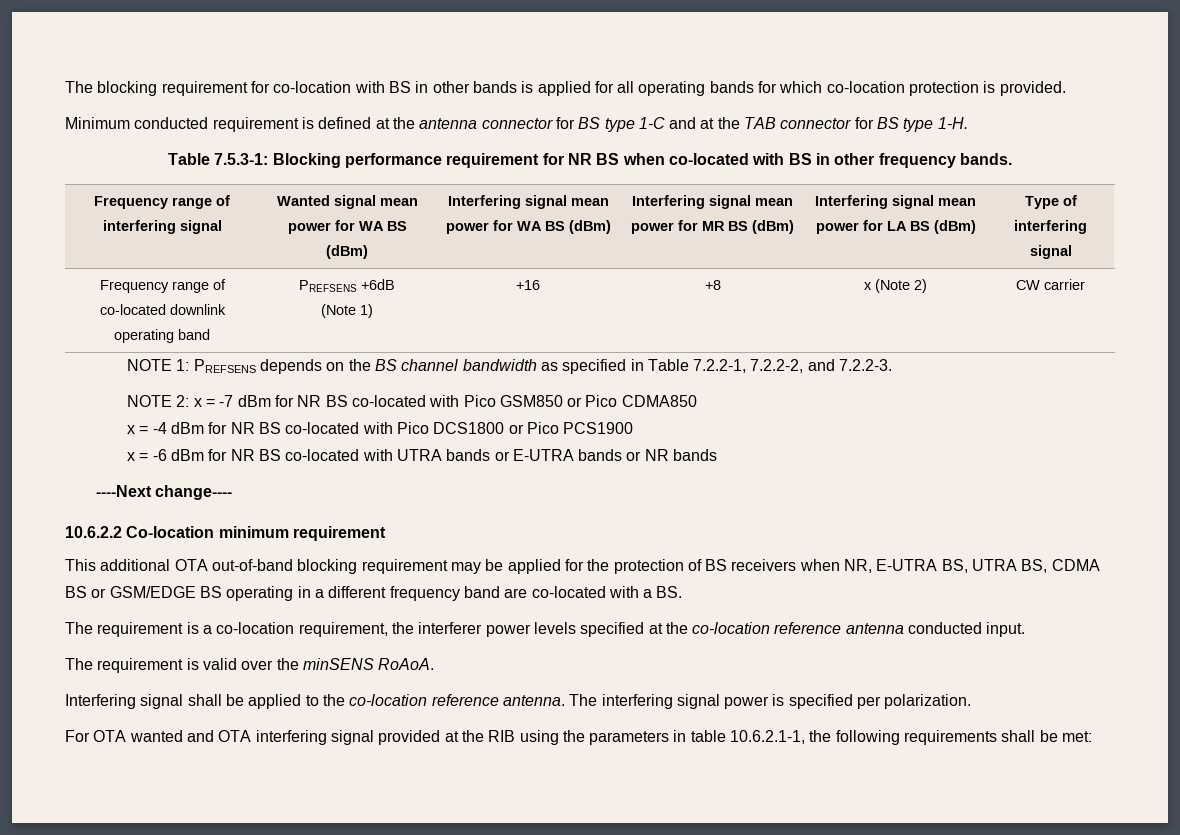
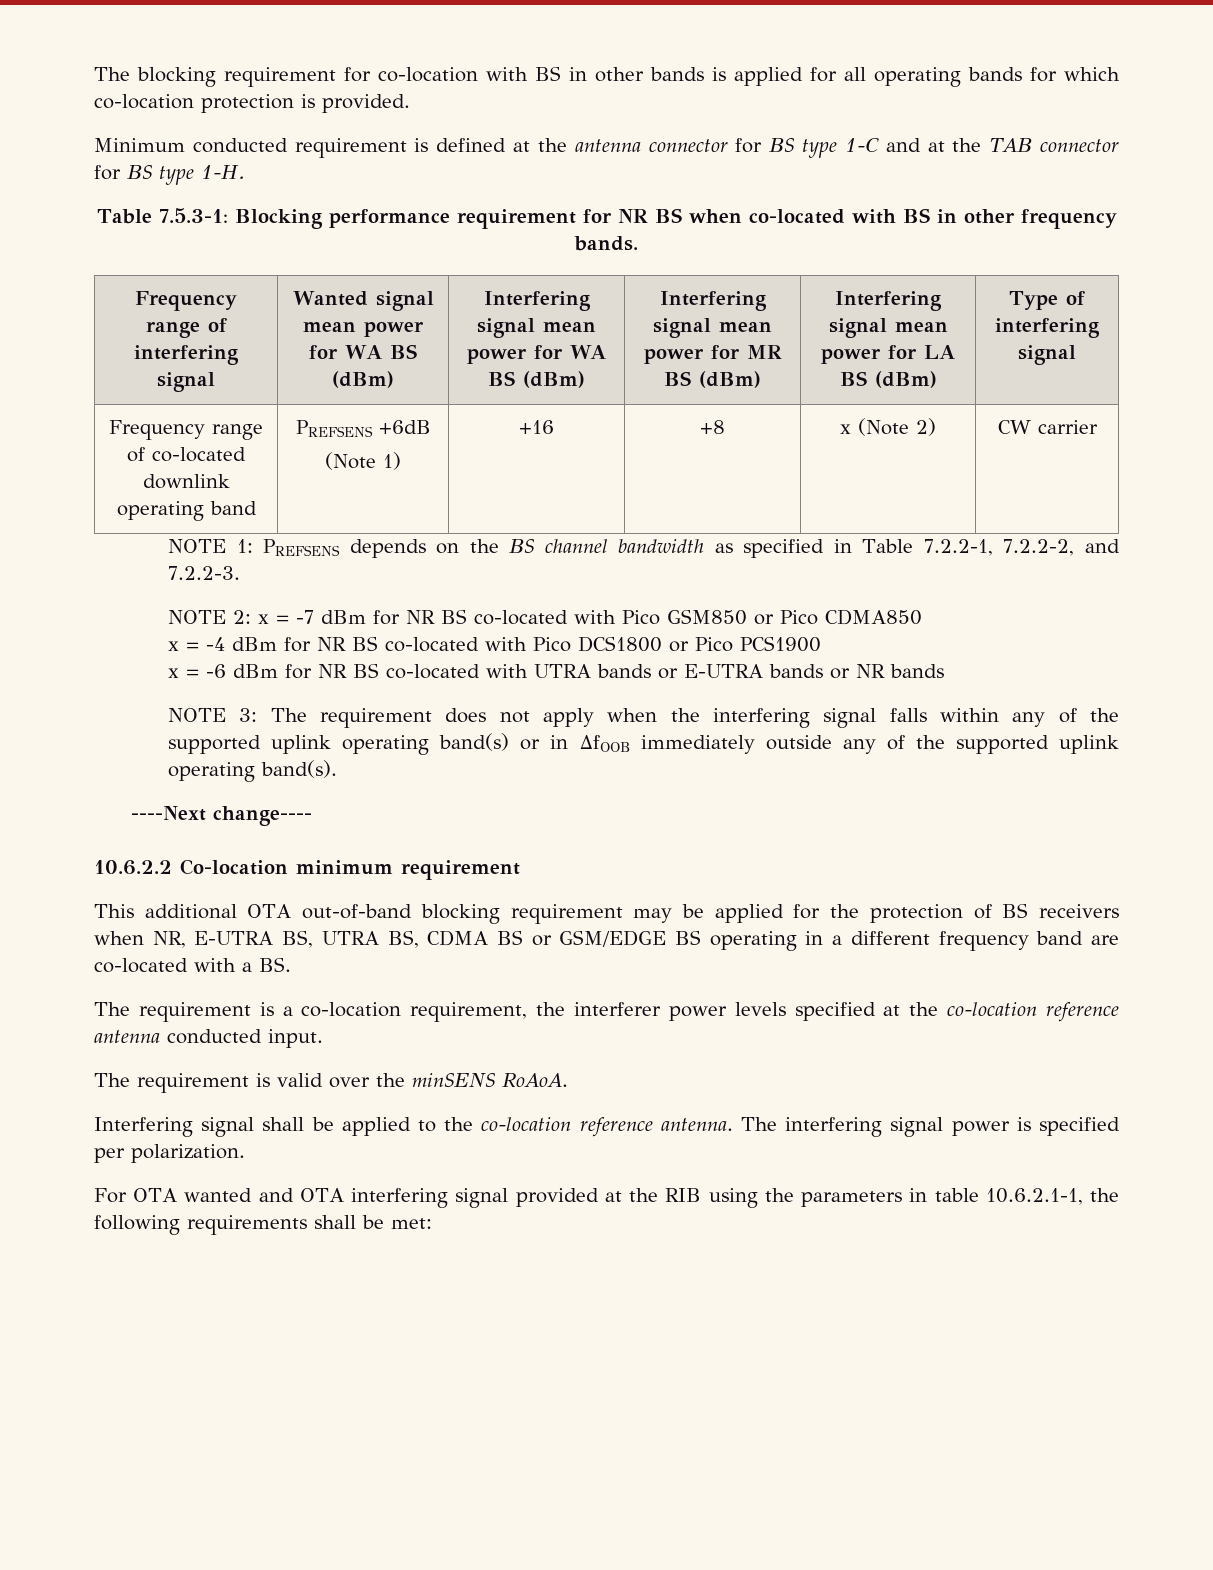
(718, 455) none -> [168,708,1119,728] [168,733,1120,755] [168,760,338,782] // NOTE 3: The requirement does not apply when the interfering signal falls within any of the supported uplink operating band(s) or in ΔfOOB immediately outside any of the supported uplink operating band(s).

